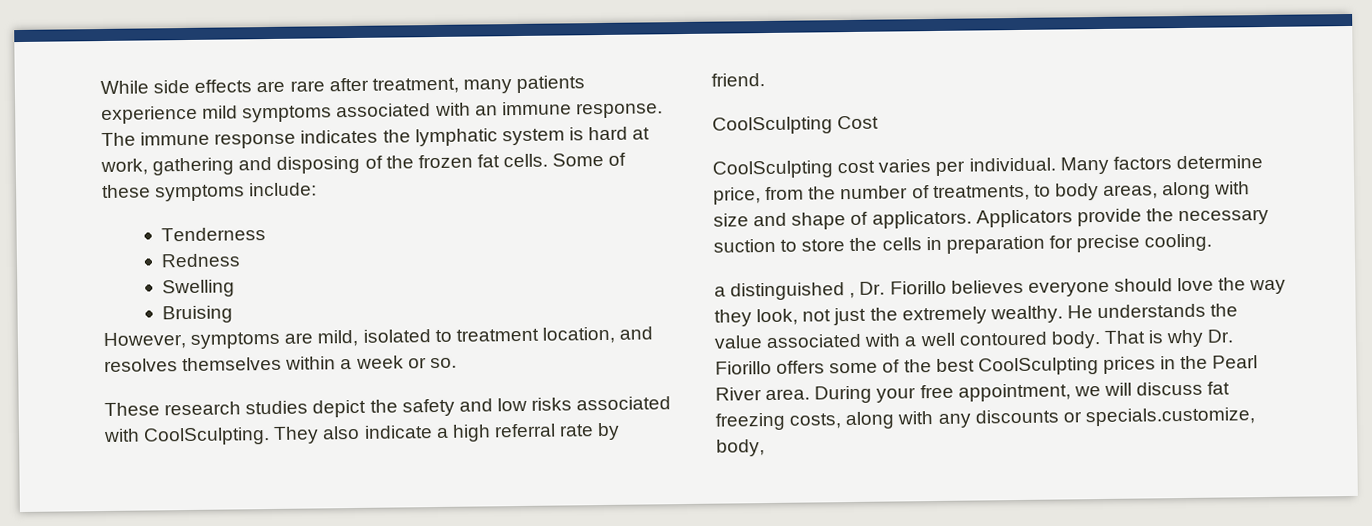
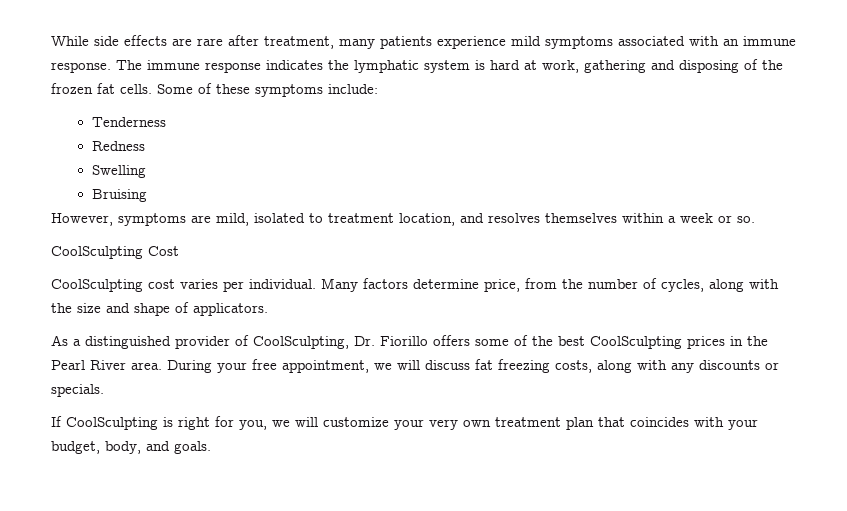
[104,396,672,418] [103,422,621,446] [711,73,765,87] // These research studies depict the safety and low risks associated with CoolSculpting. They also indicate a high referral rate by friend. -> (755, 219) none
[932,181,1251,202] treatments, to body areas, along with -> [661,279,779,292] [51,303,72,313] cycles, along with the
[975,208,1270,228] [713,233,1213,254] [714,277,1287,301] [714,303,1239,327] [714,329,1205,349] Applicators provide the necessary suction to store the cells in preparation for precise cooling. // a distinguished , Dr. Fiorillo believes everyone should love the way they look, not just the extremely wealthy. He understands the value associated with a well contoured body. That is why -> [51,335,349,349] // As a distinguished provider of CoolSculpting,
[1084,407,1255,427] [716,439,765,457] specials.customize, body, -> [51,384,104,397] [51,416,758,430] [51,441,211,454] specials. // If CoolSculpting is right for you, we will customize your very own treatment plan that coincides with your budget, body, and goals.

